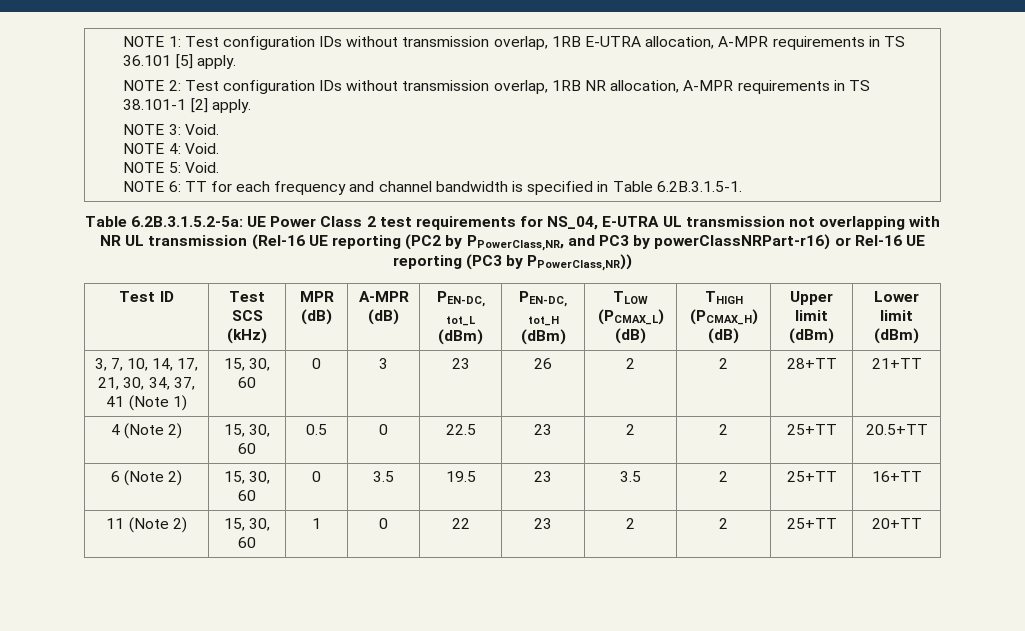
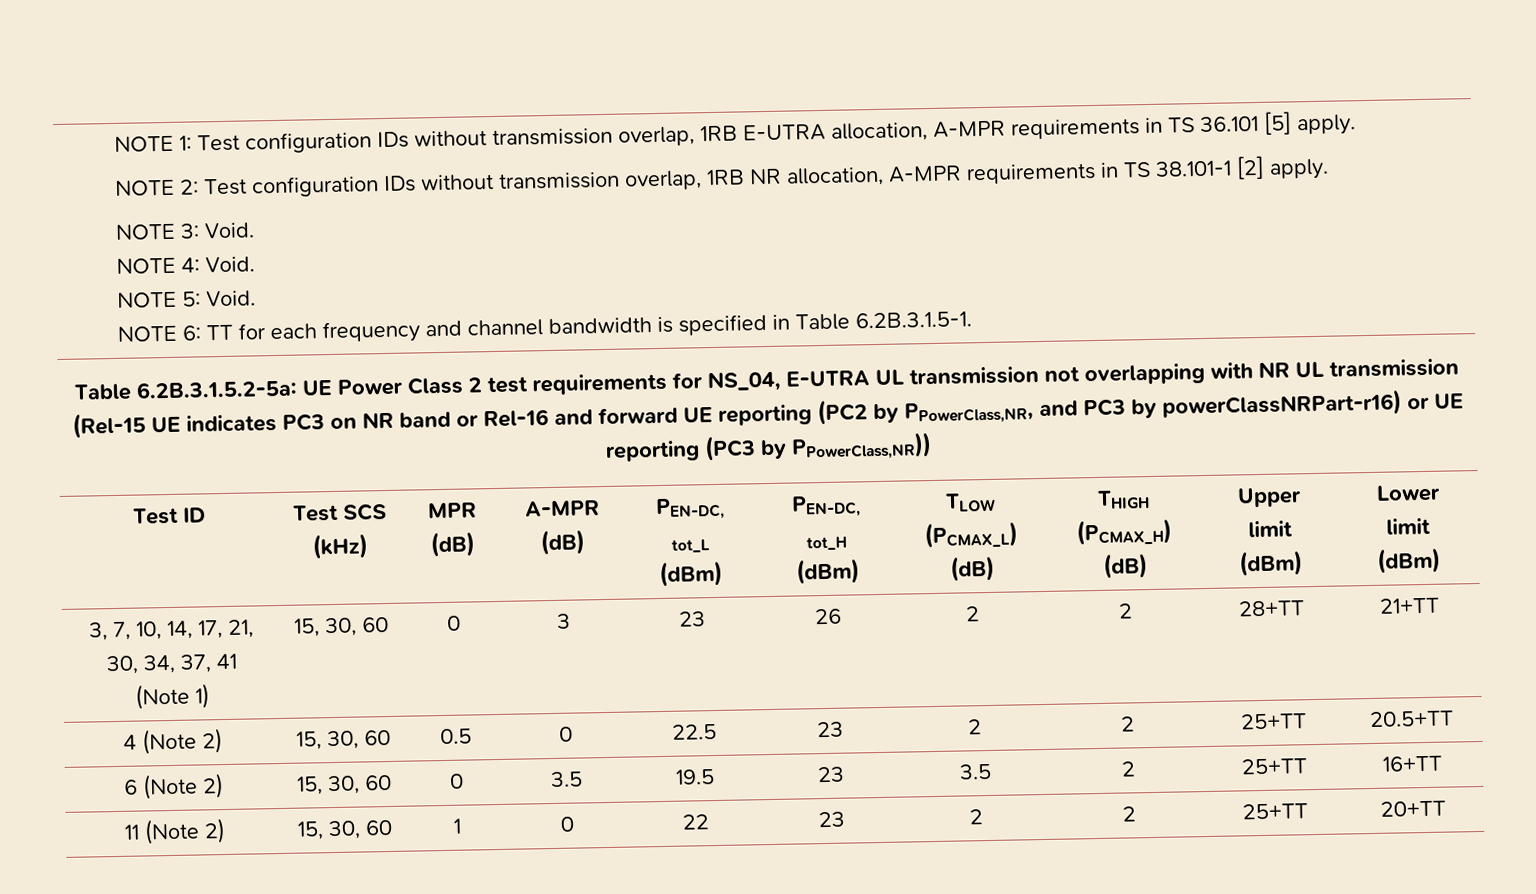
[251,234,305,250] (Rel-16 -> [71,406,678,439] (Rel-15 UE indicates PC3 on NR band or Rel-16 and forward
[854,235,902,246] Rel-16 -> (1430, 403) none

